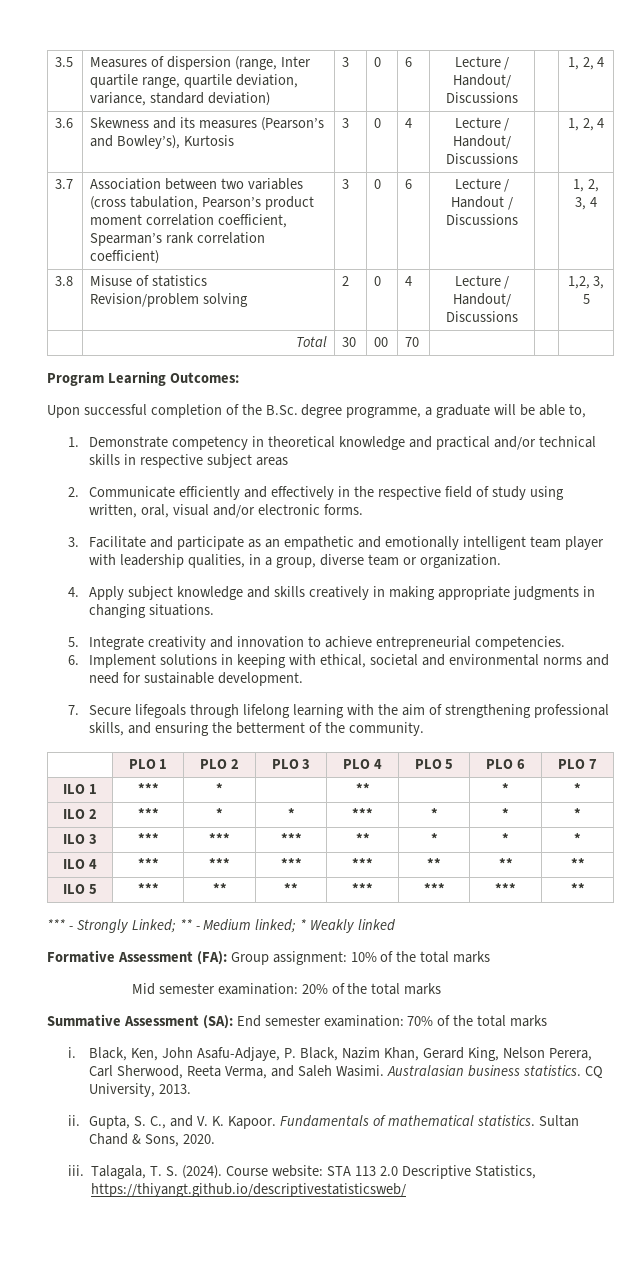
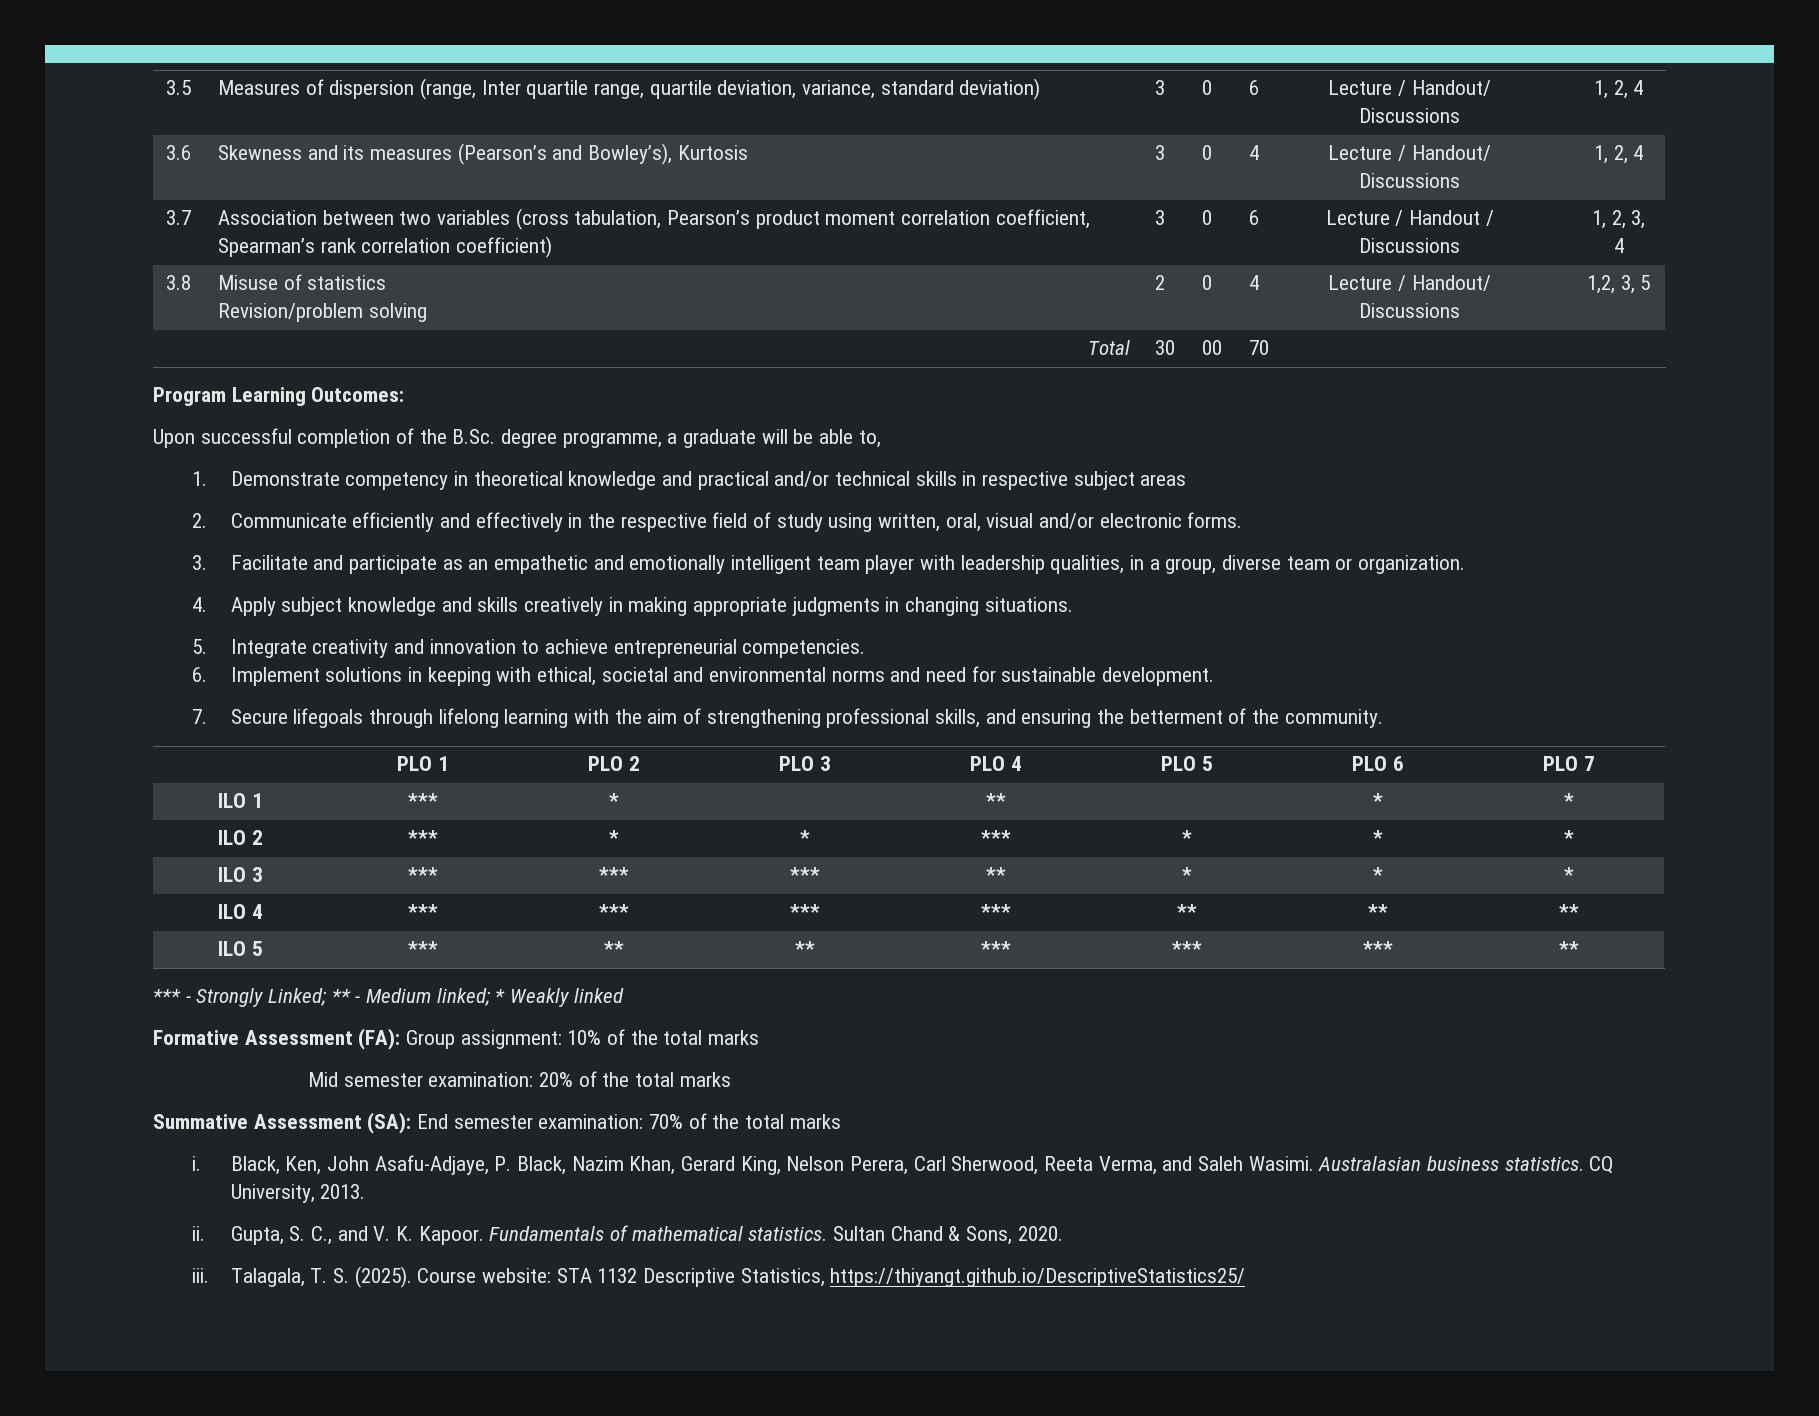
[182,1165,223,1179] (2024). -> [354,1266,412,1288] (2025).
[354,1166,398,1176] 113 2.0 -> [597,1268,638,1283] 1132
[91,1183,407,1197] https://thiyangt.github.io/descriptivestatisticsweb/ -> [830,1268,1246,1287] https://thiyangt.github.io/DescriptiveStatistics25/

